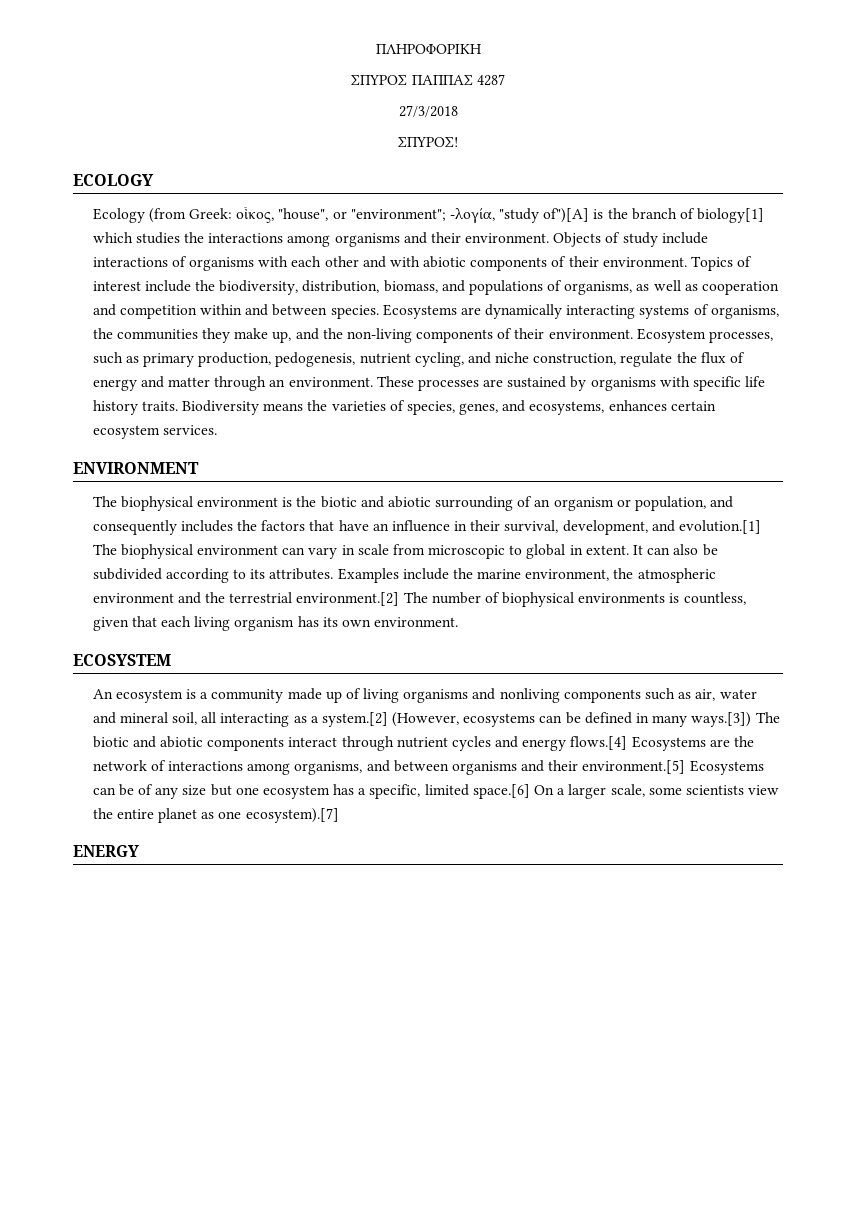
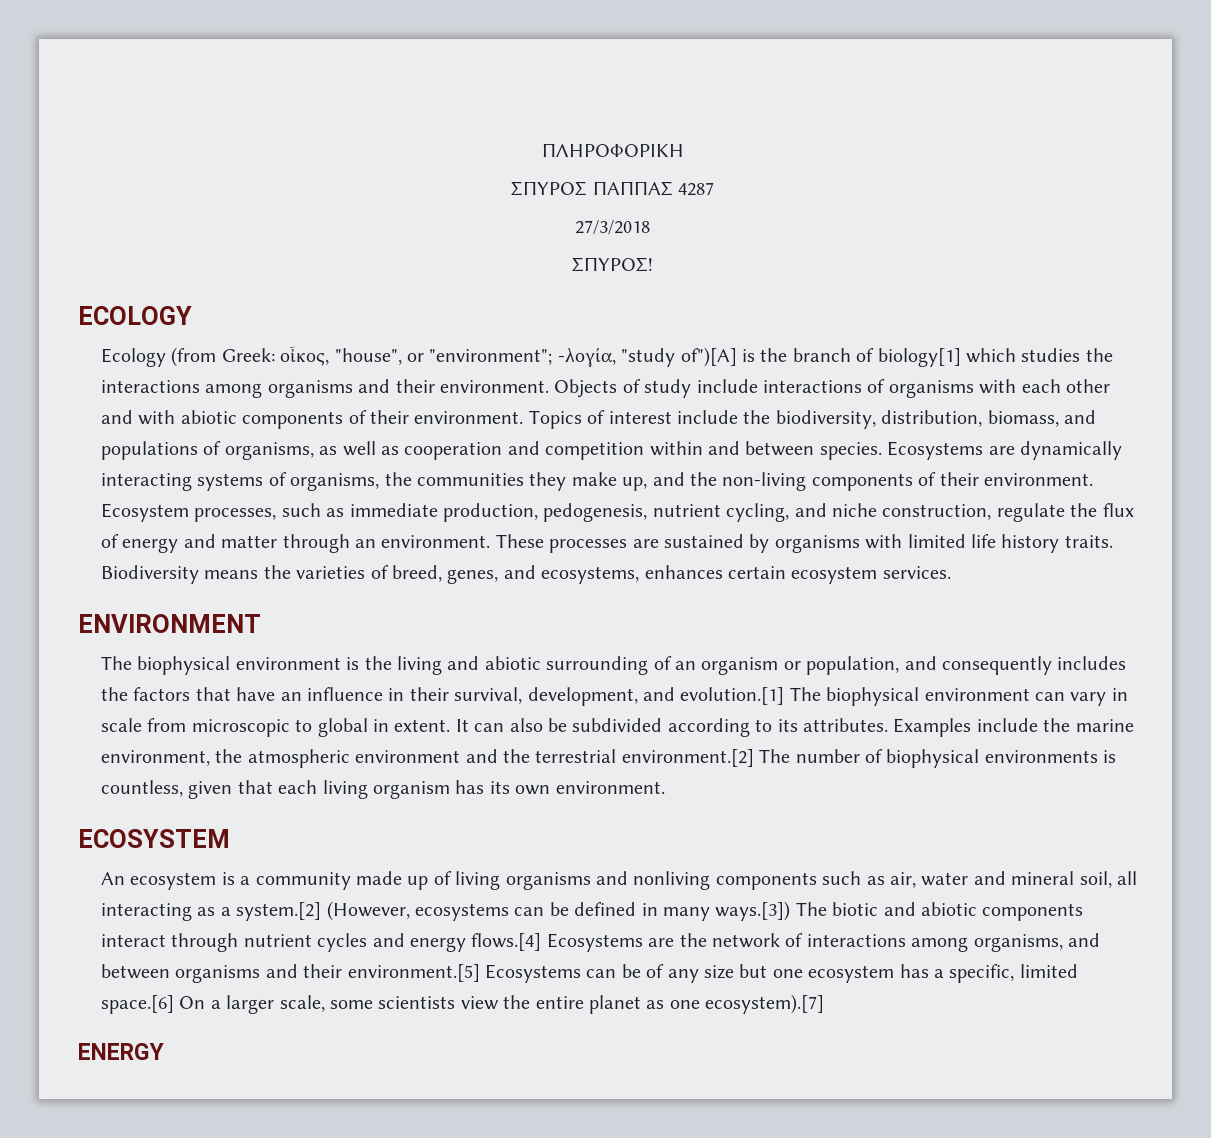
[142,353,194,367] primary -> [349,503,438,517] immediate
[693,376,742,391] specific -> [907,534,966,548] limited
[406,401,455,415] species, -> [391,565,442,582] breed,
[320,496,357,508] biotic -> [396,656,442,675] living

